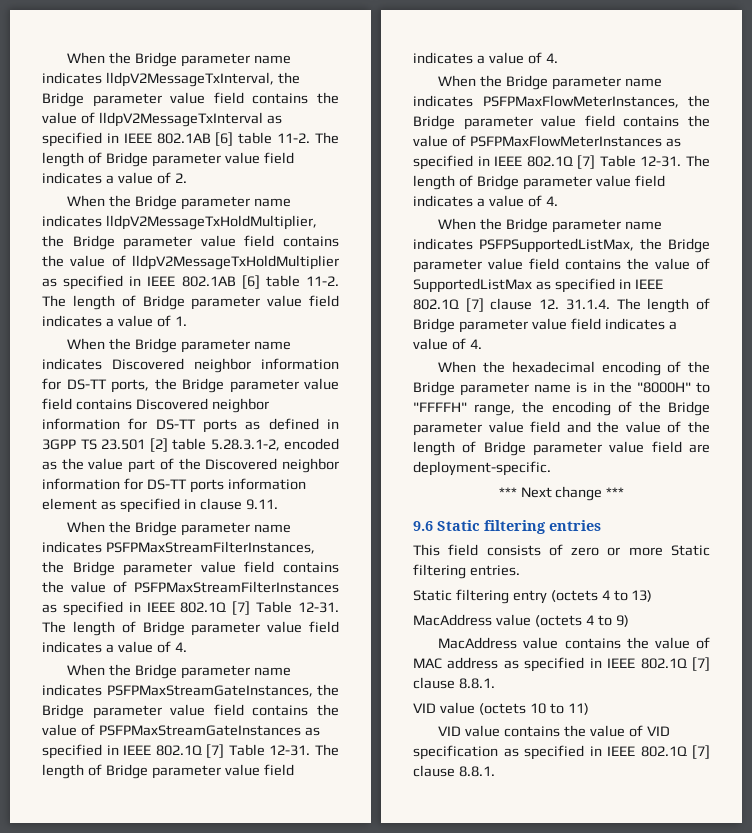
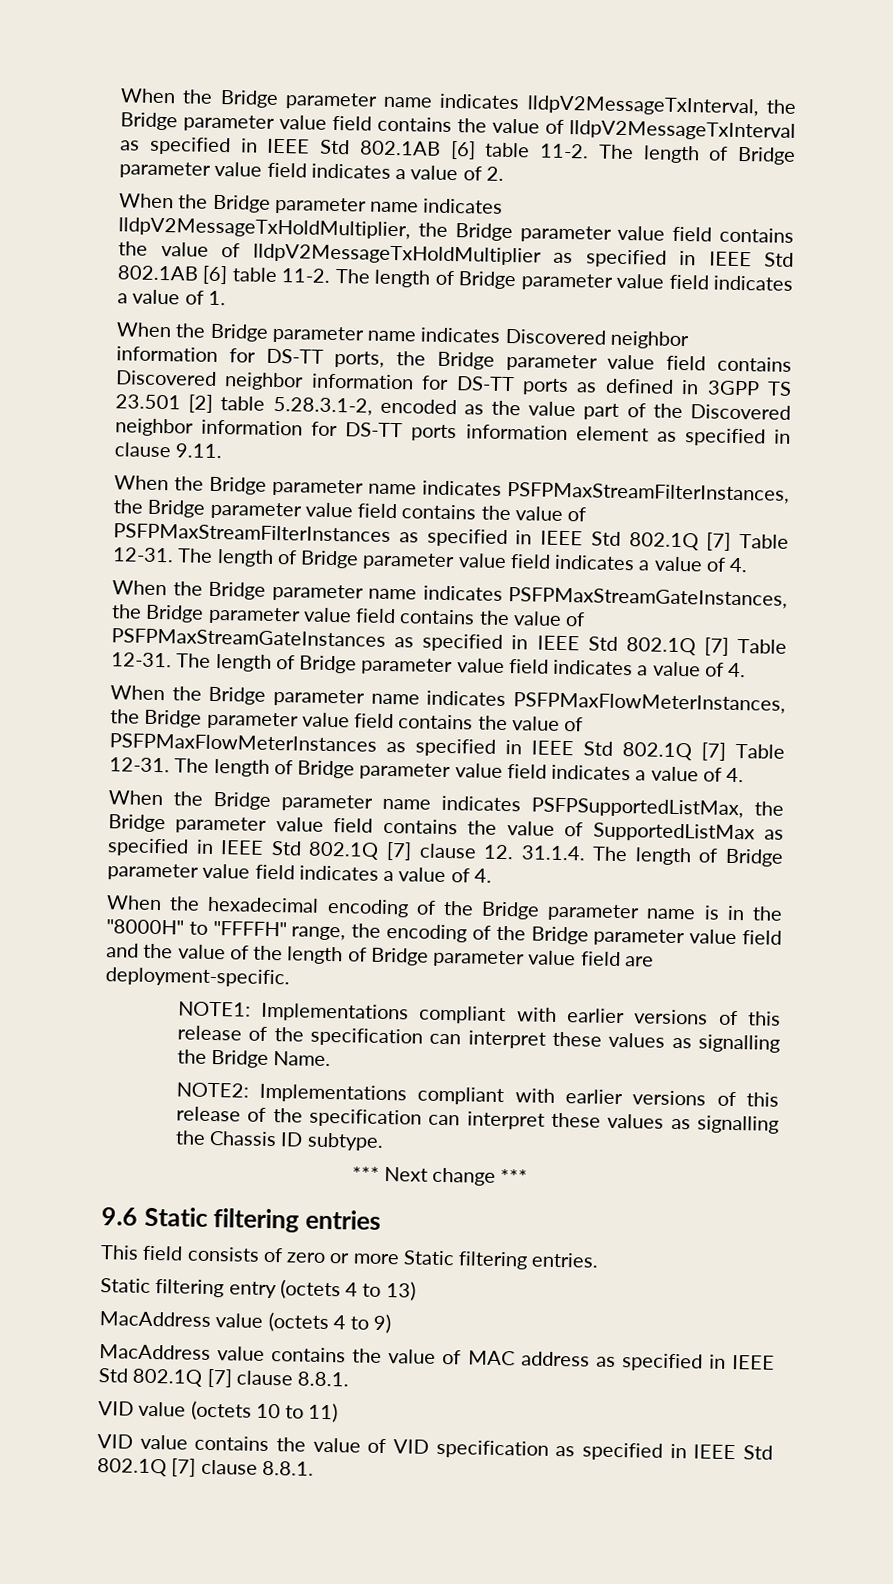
(152, 138) none -> [320,139,350,155] Std
(176, 281) none -> [764,252,794,267] Std
(175, 607) none -> [590,531,621,546] Std
(152, 750) none -> [587,636,618,651] Std
(523, 161) none -> [583,741,613,756] Std
(663, 284) none -> [270,840,302,856] Std
(551, 468) none -> [177,1001,781,1026] [176,1025,780,1053] [176,1049,332,1068] [175,1082,779,1107] [175,1106,779,1134] [174,1130,384,1151] // NOTE1: Implementations compliant with earlier versions of this release of the specification can interpret these values as signalling the Bridge Name. // NOTE2: Implementations compliant with earlier versions of this release of the specification can interpret these values as signalling the Chassis ID subtype.
(636, 663) none -> [98,1368,128,1383] Std
(635, 751) none -> [742,1445,773,1460] Std

